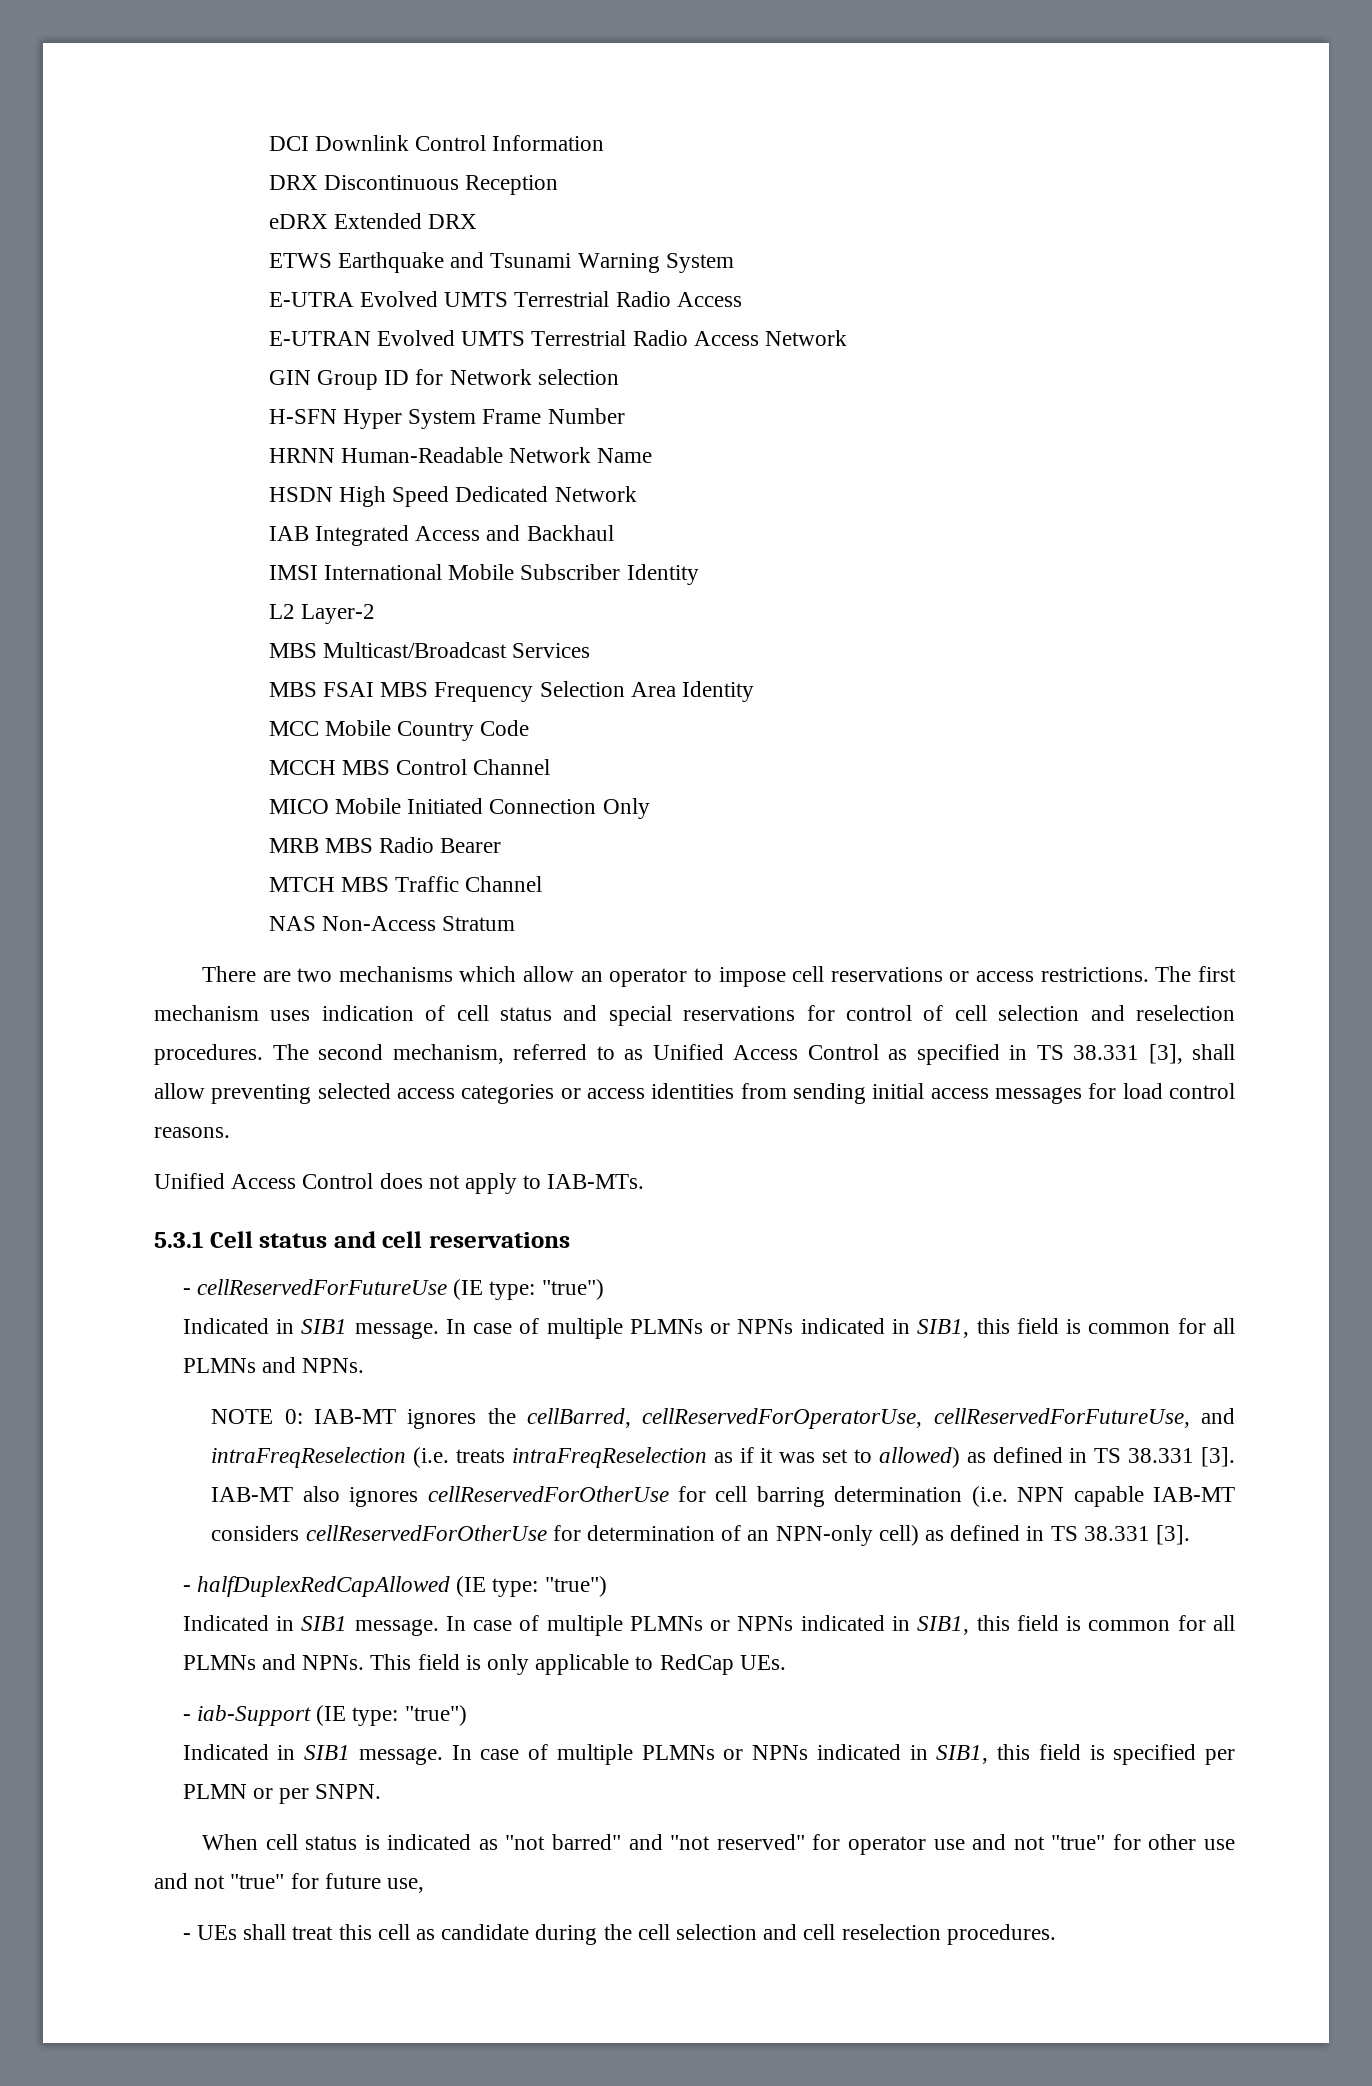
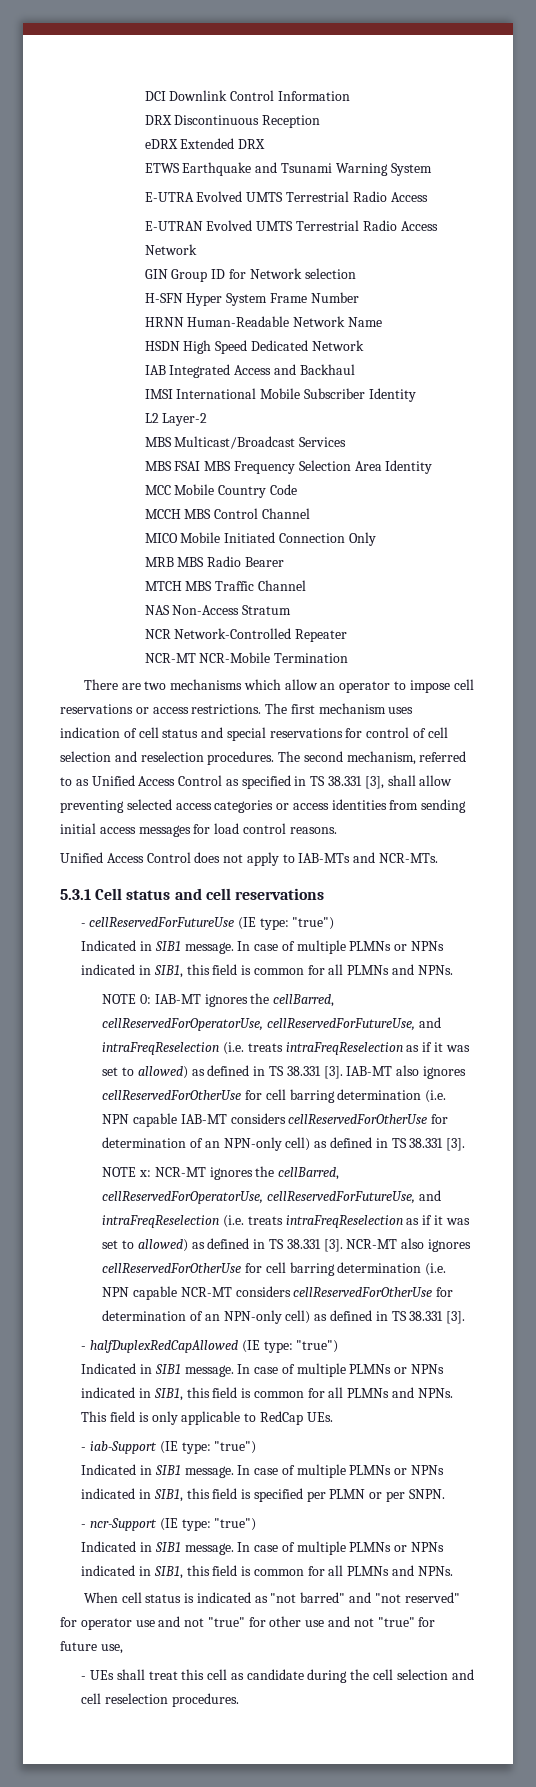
(516, 923) none -> [144,628,348,642] [144,652,349,663] // NCR Network-Controlled Repeater // NCR-MT NCR-Mobile Termination
[547,1174,645,1189] IAB-MTs. -> [298,852,439,863] IAB-MTs and NCR-MTs.
(1191, 1535) none -> [102,1166,340,1180] [102,1190,441,1204] [102,1215,470,1228] [102,1238,471,1252] [102,1262,447,1276] [102,1286,454,1300] [102,1310,466,1324] // NOTE x: NCR-MT ignores the cellBarred, cellReservedForOperatorUse, cellReservedForFutureUse, and intraFreqReselection (i.e. treats intraFreqReselection as if it was set to allowed) as defined in TS 38.331 [3]. NCR-MT also ignores cellReservedForOtherUse for cell barring determination (i.e. NPN capable NCR-MT considers cellReservedForOtherUse for determination of an NPN-only cell) as defined in TS 38.331 [3].
(382, 1791) none -> [81,1518,257,1531] [81,1541,444,1555] [81,1565,453,1579] // - ncr-Support (IE type: "true") // Indicated in SIB1 message. In case of multiple PLMNs or NPNs indicated in SIB1, this field is common for all PLMNs and NPNs.

